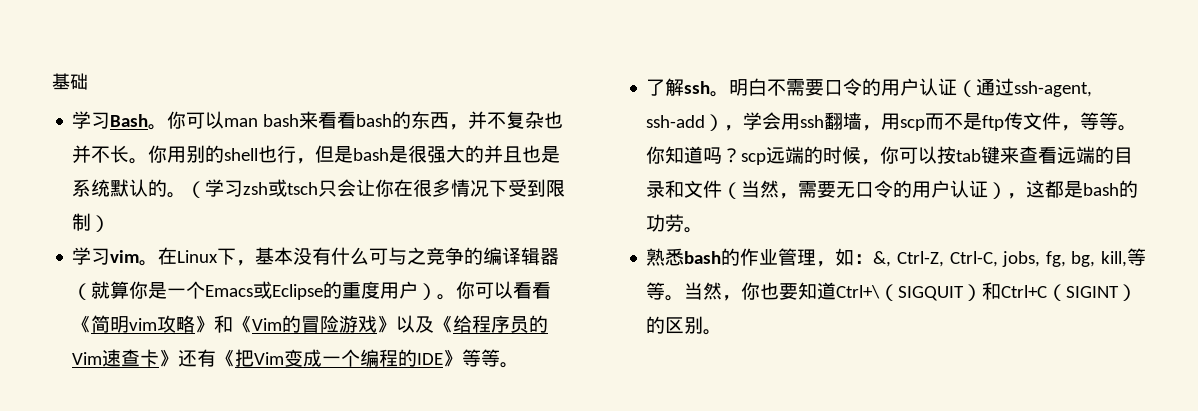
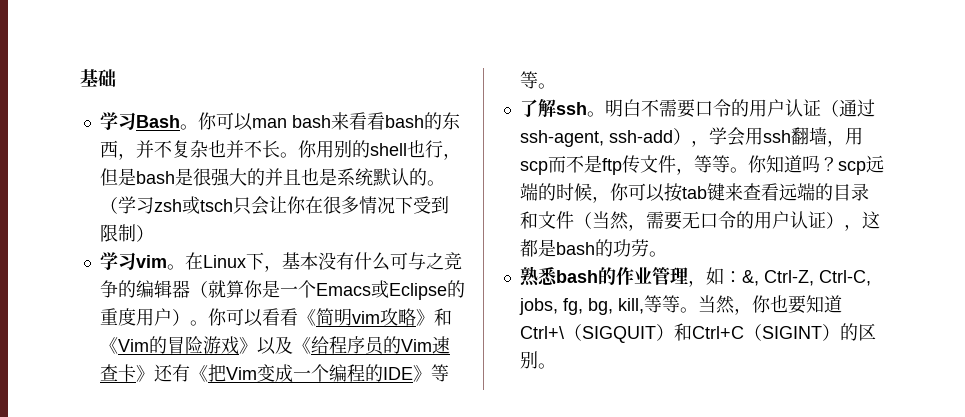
[502,247,522,265] 译 -> (154, 289) none

